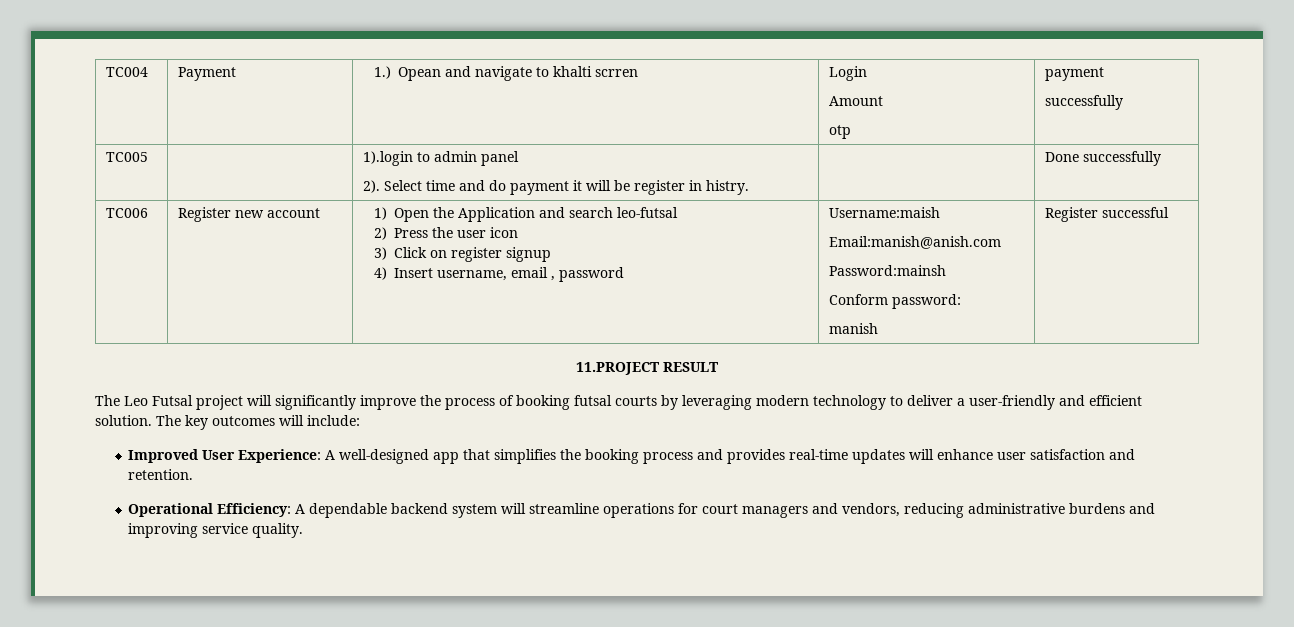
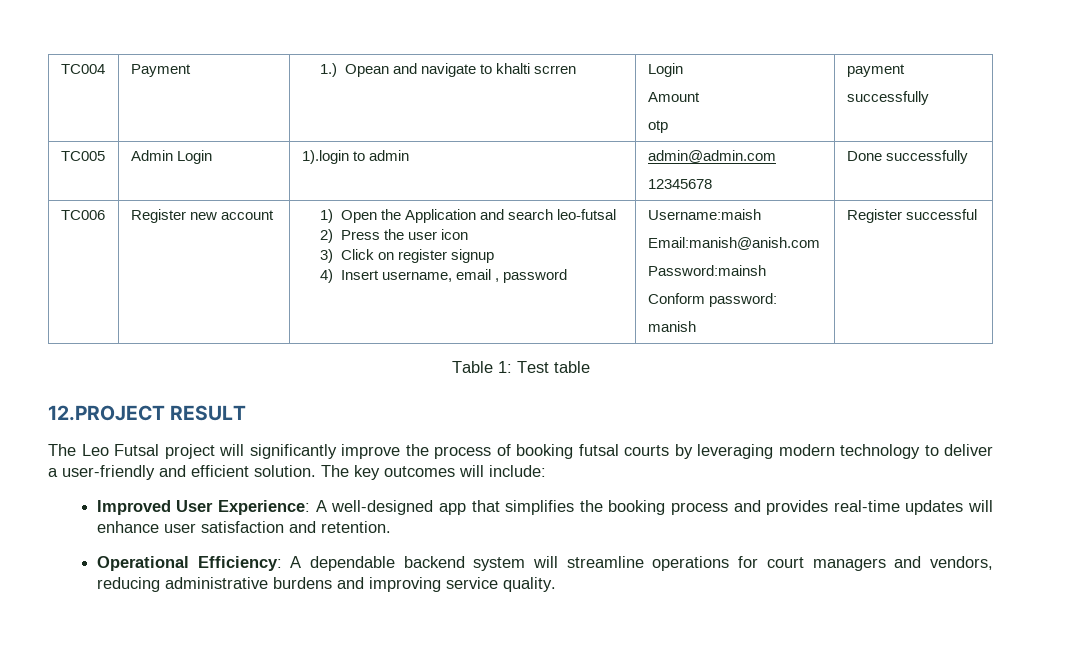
(148, 157) none -> [130,150,212,164] Admin Login
[480,151,519,166] [362,180,749,195] panel // 2). Select time and do payment it will be register in histry. | -> [647,150,776,163] [647,179,712,189] | admin@admin.com // 12345678
[576,362,659,375] 11.PROJECT -> [451,361,590,373] [48,405,165,421] Table 1: Test table // 12.PROJECT

